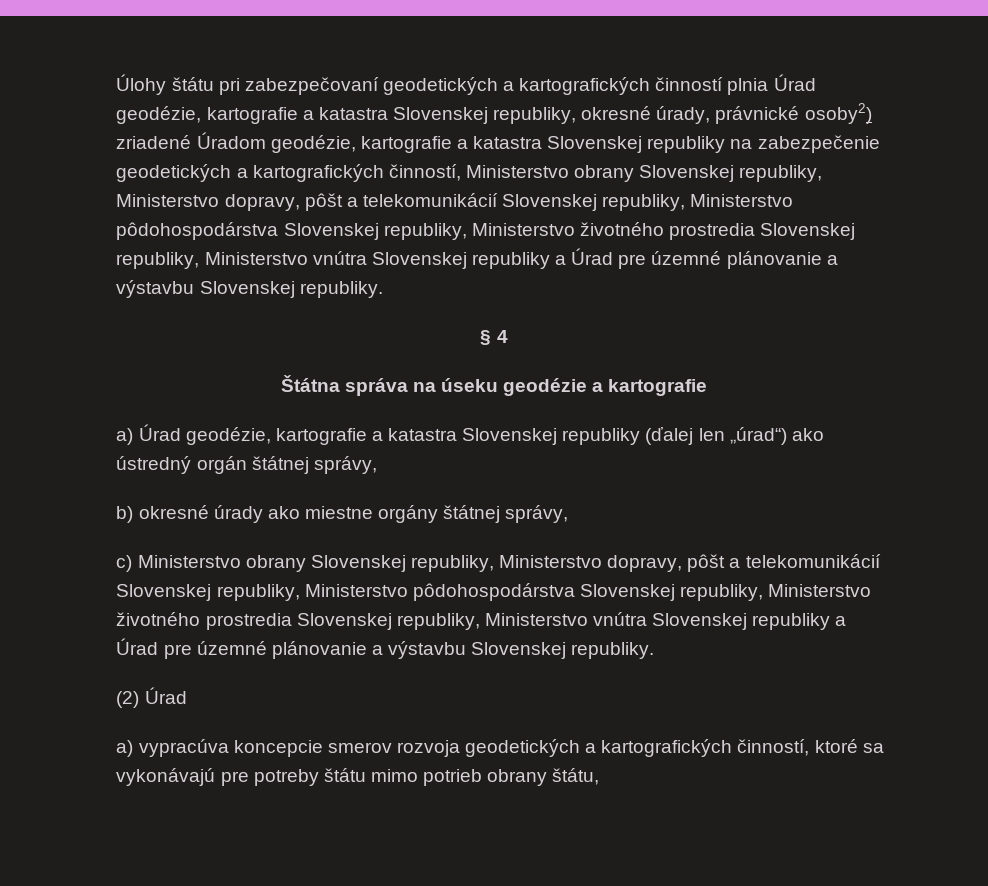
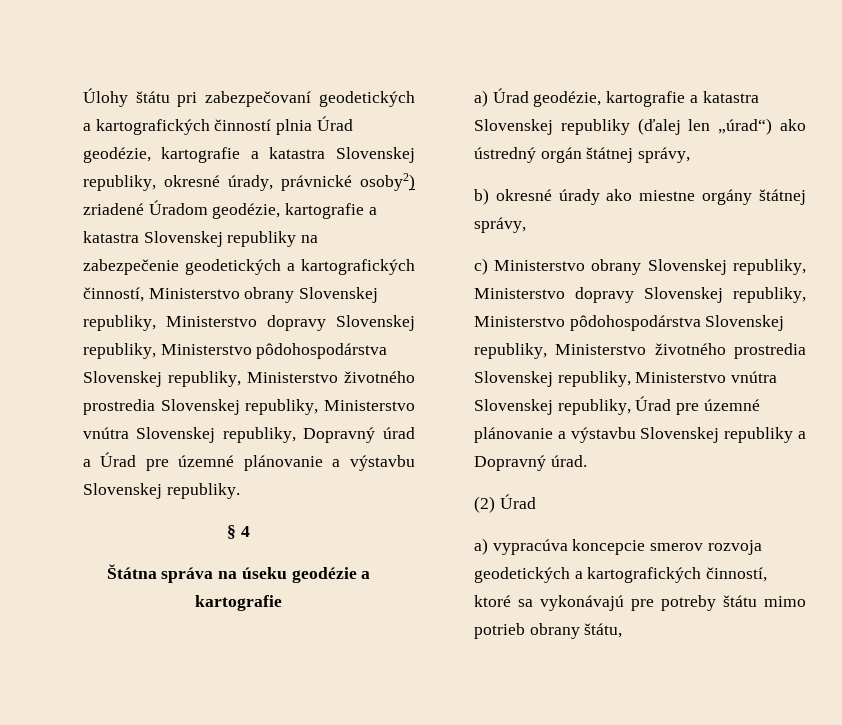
[224,193,498,211] dopravy, pôšt a telekomunikácií -> [266,315,326,331] dopravy
[471,252,550,269] republiky -> [222,427,416,443] republiky, Dopravný úrad
[607,554,881,572] dopravy, pôšt a telekomunikácií -> [574,287,634,303] dopravy
[752,613,847,630] [116,638,655,659] republiky a Úrad pre územné plánovanie a výstavbu Slovenskej republiky. -> [557,396,760,415] [473,427,806,443] [473,455,587,471] republiky, Úrad pre územné plánovanie a výstavbu Slovenskej republiky a Dopravný úrad.

